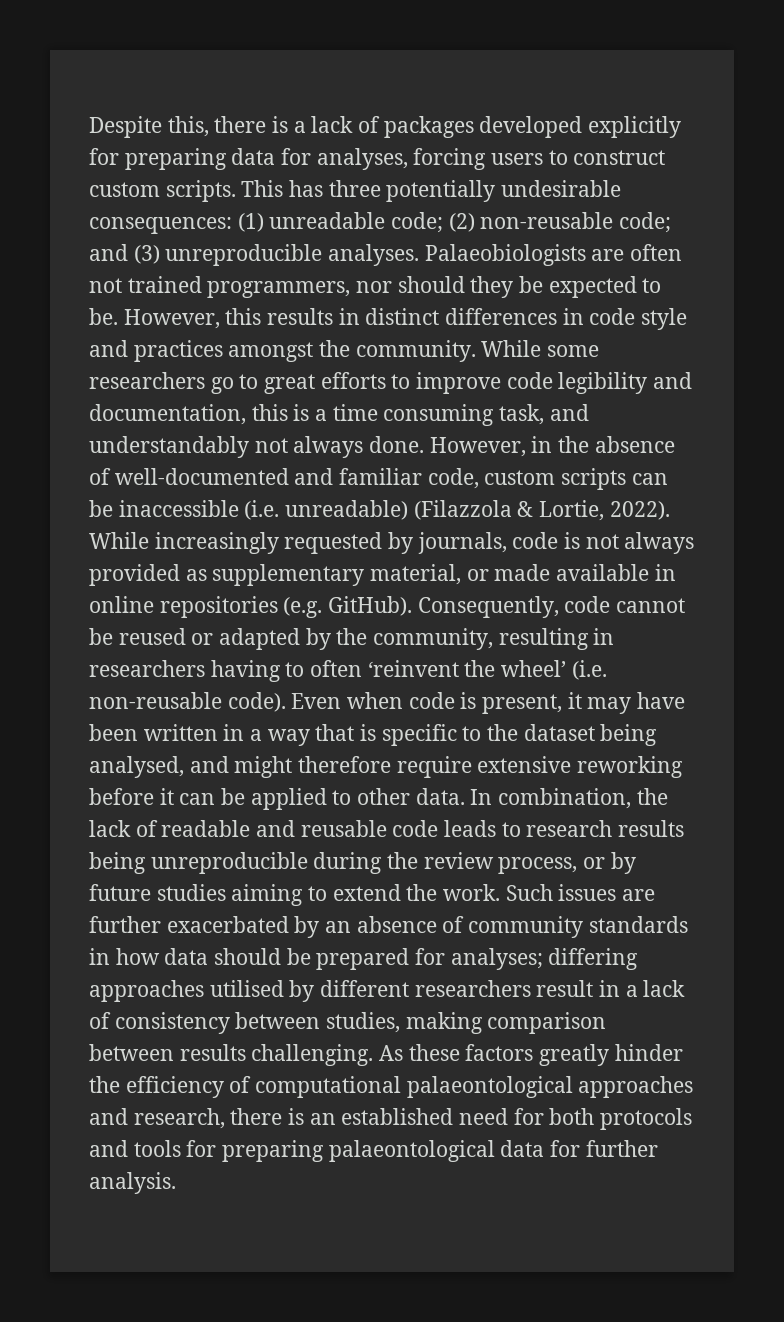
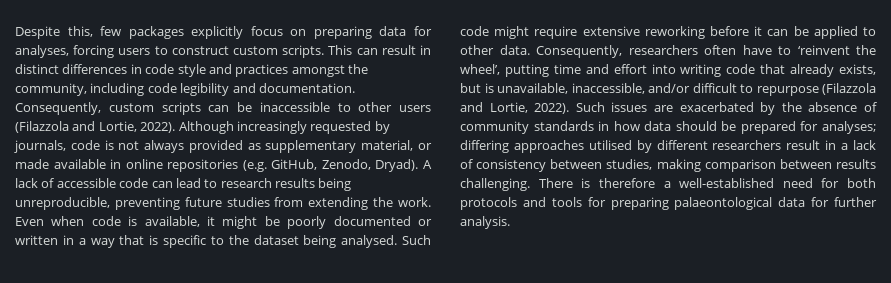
[214,116,682,138] [89,148,119,165] there is a lack of packages developed explicitly for -> [100,26,307,39] few packages explicitly focus on
[289,180,622,202] [89,212,672,234] [89,244,683,266] [89,276,662,298] [89,308,334,329] has three potentially undesirable consequences: (1) unreadable code; (2) non-reusable code; and (3) unreproducible analyses. Palaeobiologists are often not trained programmers, nor should they be expected to be. However, this results -> [356,45,416,55] can result
[355,340,600,362] [89,372,693,394] [89,404,589,426] [89,436,675,458] [89,468,479,489] community. While some researchers go to great efforts to improve code legibility and documentation, this is a time consuming task, and understandably not always done. However, in the absence of well-documented and familiar code, -> [15,83,355,96] [15,102,101,115] community, including code legibility and documentation. Consequently,
[244,500,670,521] [89,532,149,549] (i.e. unreadable) (Filazzola & Lortie, 2022). While -> [337,102,431,112] [15,121,234,134] to other users (Filazzola and Lortie, 2022). Although
[328,596,686,618] [89,628,615,650] [89,660,607,682] [89,692,686,714] [89,724,138,741] GitHub). Consequently, code cannot be reused or adapted by the community, resulting in researchers having to often ‘reinvent the wheel’ (i.e. non-reusable code). Even when code is present, it may have been -> [271,159,432,172] [15,178,352,191] [15,197,431,210] [15,216,432,229] GitHub, Zenodo, Dryad). A lack of accessible code can lead to research results being unreproducible, preventing future studies from extending the work. Even when code is available, it might be poorly documented or
[89,756,392,778] analysed, and might therefore -> [341,235,431,248] [460,26,530,39] analysed. Such code might
[470,788,668,809] [89,820,685,837] [89,852,636,874] [89,884,501,906] In combination, the lack of readable and reusable code leads to research results being unreproducible during the review process, or by future studies aiming to extend the work. -> [536,45,876,58] [460,64,876,77] [460,83,876,96] [460,102,570,114] Consequently, researchers often have to ‘reinvent the wheel’, putting time and effort into writing code that already exists, but is unavailable, inaccessible, and/or difficult to repurpose (Filazzola and Lortie, 2022).
[89,916,161,933] further -> (673, 108) none
[325,921,352,933] an -> [781,102,802,112] the
[379,1044,683,1066] [89,1076,694,1098] [89,1108,454,1129] As these factors greatly hinder the efficiency of computational palaeontological approaches and research, there is an established -> [538,178,775,188] There is therefore a well-established

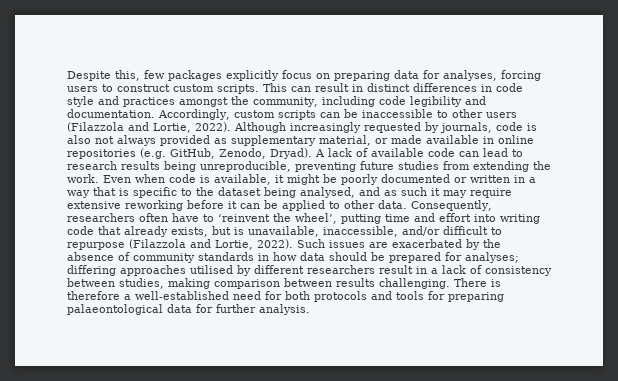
[15,102,101,115] Consequently, -> [158,109,230,120] Accordingly,
(114, 145) none -> [67,135,91,144] also
[56,178,116,188] accessible -> [371,148,424,157] available
[341,235,431,248] [460,26,530,39] analysed. Such code might -> [300,187,467,198] analysed, and as such it may

